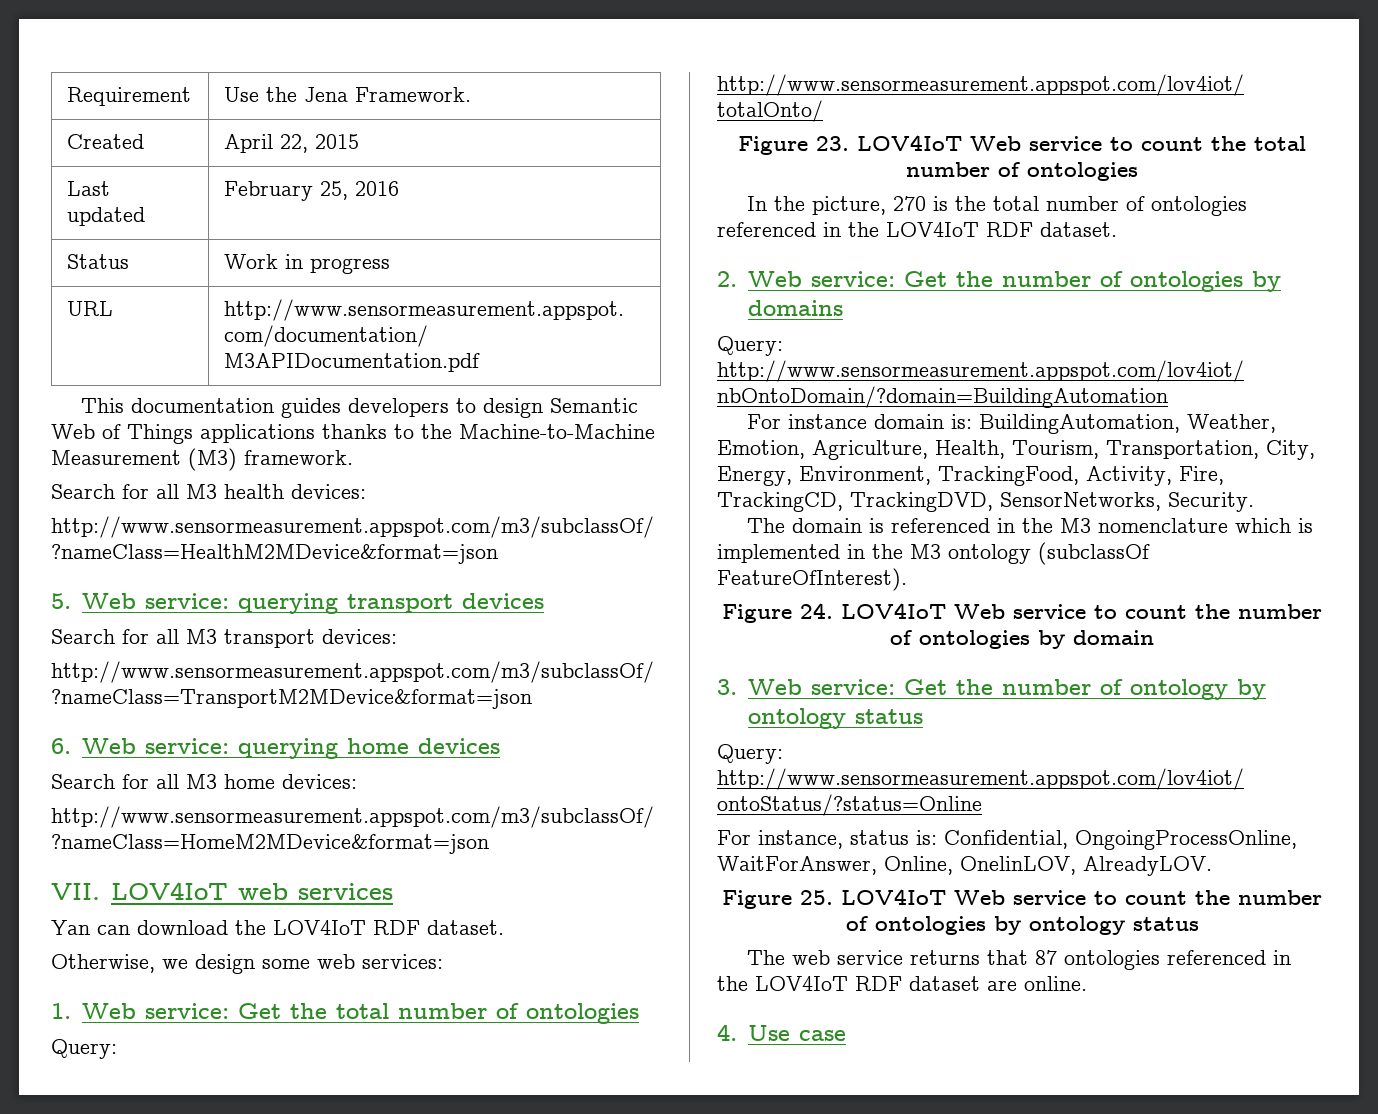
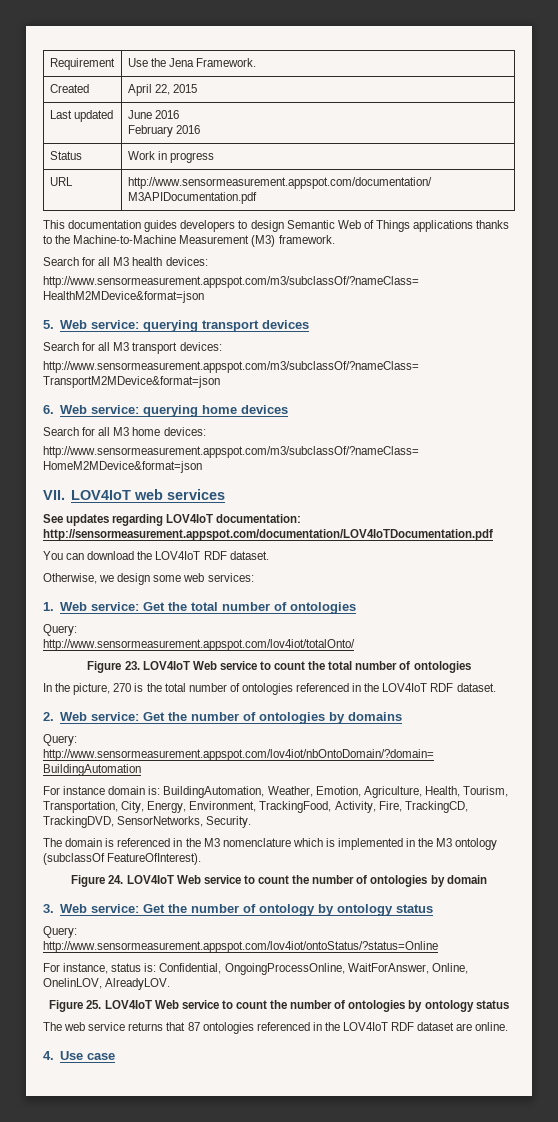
[223,181,348,201] February 25, -> [127,110,180,119] [127,125,173,137] June 2016 // February
[51,920,90,935] Yan -> [43,514,302,526] [43,529,493,541] [43,551,63,560] See updates regarding LOV4IoT documentation: http://sensormeasurement.appspot.com/documentation/LOV4IoTDocumentation.pdf // You

